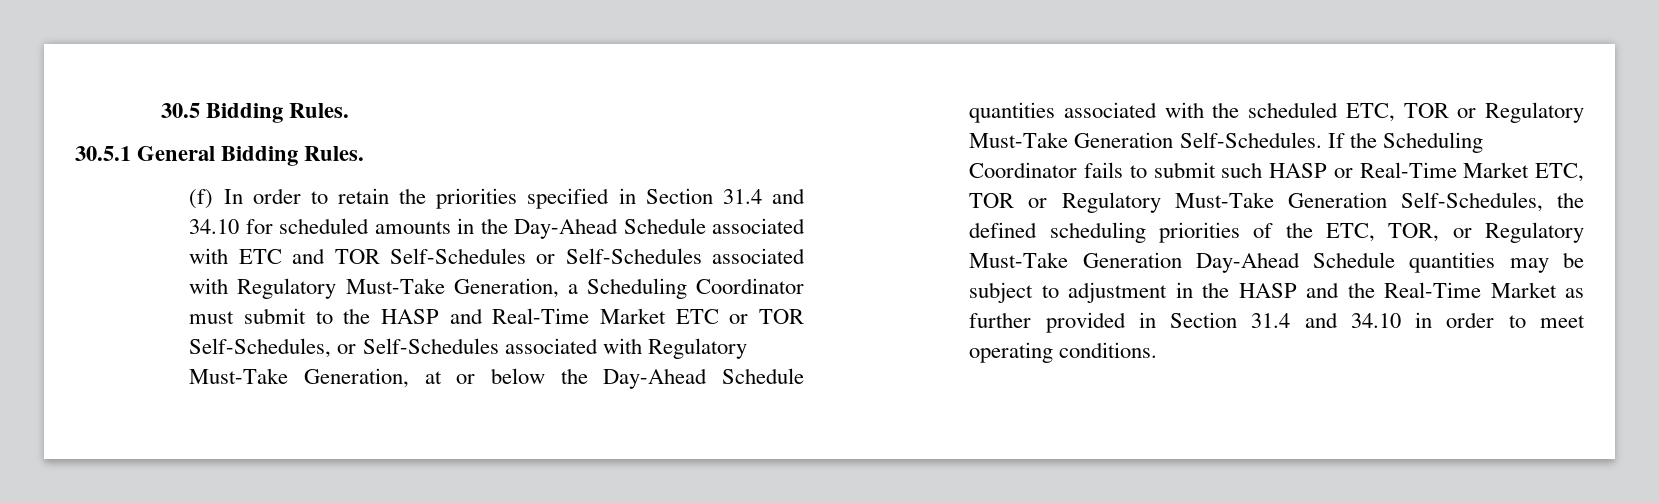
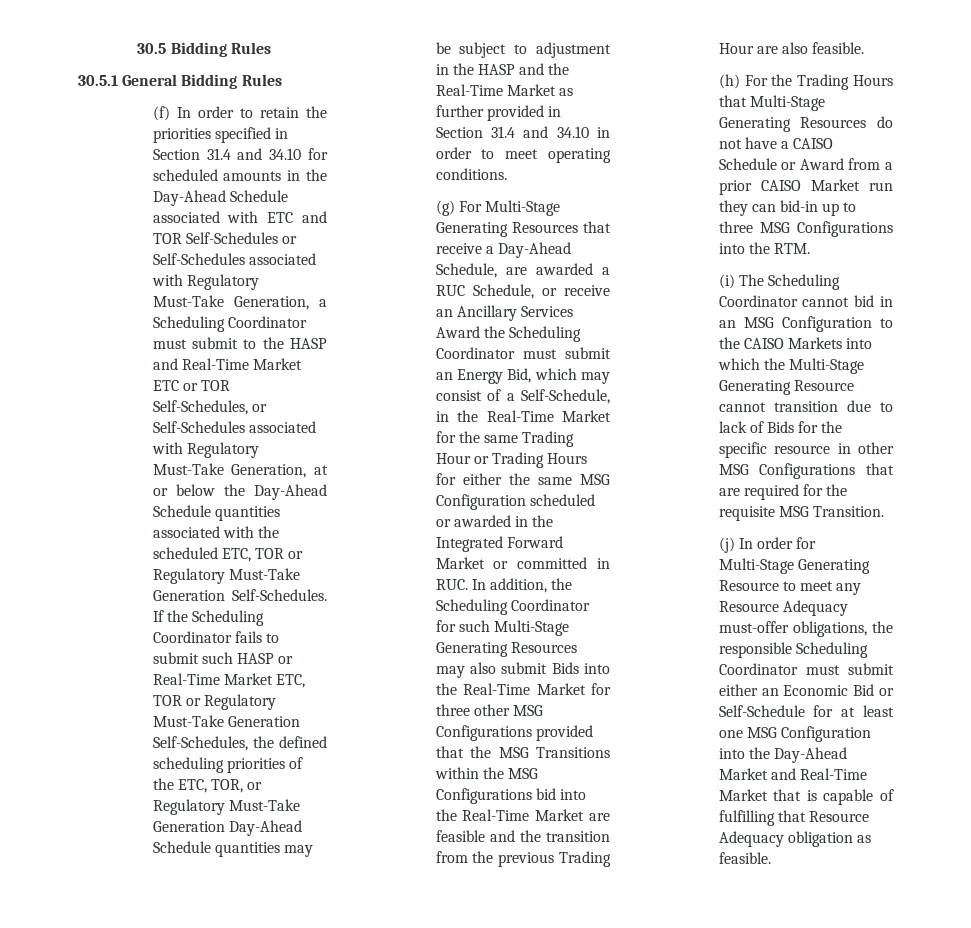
[288,103,349,118] Rules. -> [230,42,271,54] Rules
[304,146,365,161] Rules. -> [241,74,282,86] Rules
(1158, 350) none -> [435,200,561,216] [435,221,611,237] [435,242,572,258] [435,263,610,278] [435,284,610,299] [435,305,574,321] [435,326,582,342] [435,347,611,359] [435,368,610,384] [435,389,610,404] [435,410,611,422] [435,431,575,447] [435,452,588,468] [435,473,610,485] [435,494,595,510] [435,515,554,527] [435,536,563,552] [435,557,610,569] [435,578,573,593] [435,599,590,615] [435,620,570,636] [435,642,577,657] [435,662,610,678] [435,683,611,695] [435,704,544,716] [435,725,593,741] [435,746,610,758] [434,767,539,779] [435,788,587,804] [435,809,610,821] [435,830,610,842] [435,851,611,867] [718,42,865,54] [718,74,893,90] [718,95,825,111] [718,116,893,132] [718,137,834,149] [718,158,893,170] [718,179,893,195] [718,200,857,216] [718,221,893,237] [718,242,811,254] [718,274,841,290] [718,295,893,307] [718,316,893,332] [718,337,873,349] [717,358,865,374] [718,380,854,395] [718,400,893,412] [718,421,843,433] [718,442,894,458] [718,463,894,479] [718,484,848,500] [718,506,885,521] [718,537,817,553] [718,558,870,574] [718,580,862,595] [718,600,848,616] [718,621,893,637] [718,642,868,658] [718,663,894,675] [718,684,894,696] [718,705,894,717] [718,726,872,742] [718,747,848,763] [718,768,868,780] [718,789,894,805] [718,810,870,826] [718,831,872,847] [718,852,771,864] // (g) For Multi-Stage Generating Resources that receive a Day-Ahead Schedule, are awarded a RUC Schedule, or receive an Ancillary Services Award the Scheduling Coordinator must submit an Energy Bid, which may consist of a Self-Schedule, in the Real-Time Market for the same Trading Hour or Trading Hours for either the same MSG Configuration scheduled or awarded in the Integrated Forward Market or committed in RUC. In addition, the Scheduling Coordinator for such Multi-Stage Generating Resources may also submit Bids into the Real-Time Market for three other MSG Configurations provided that the MSG Transitions within the MSG Configurations bid into the Real-Time Market are feasible and the transition from the previous Trading Hour are also feasible. // (h) For the Trading Hours that Multi-Stage Generating Resources do not have a CAISO Schedule or Award from a prior CAISO Market run they can bid-in up to three MSG Configurations into the RTM. // (i) The Scheduling Coordinator cannot bid in an MSG Configuration to the CAISO Markets into which the Multi-Stage Generating Resource cannot transition due to lack of Bids for the specific resource in other MSG Configurations that are required for the requisite MSG Transition. // (j) In order for Multi-Stage Generating Resource to meet any Resource Adequacy must-offer obligations, the responsible Scheduling Coordinator must submit either an Economic Bid or Self-Schedule for at least one MSG Configuration into the Day-Ahead Market and Real-Time Market that is capable of fulfilling that Resource Adequacy obligation as feasible.

